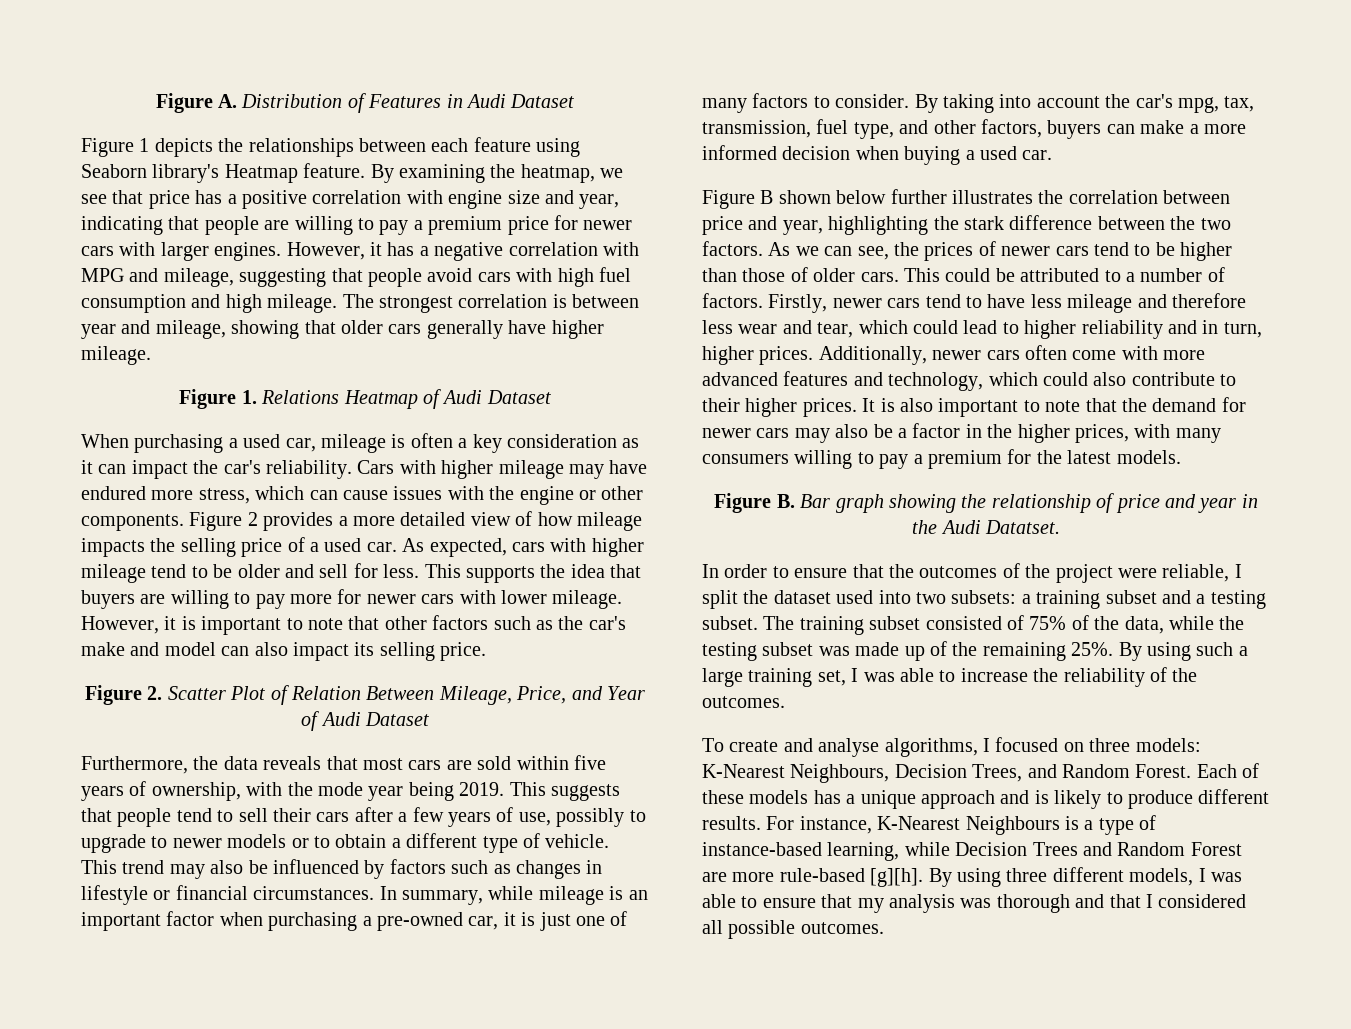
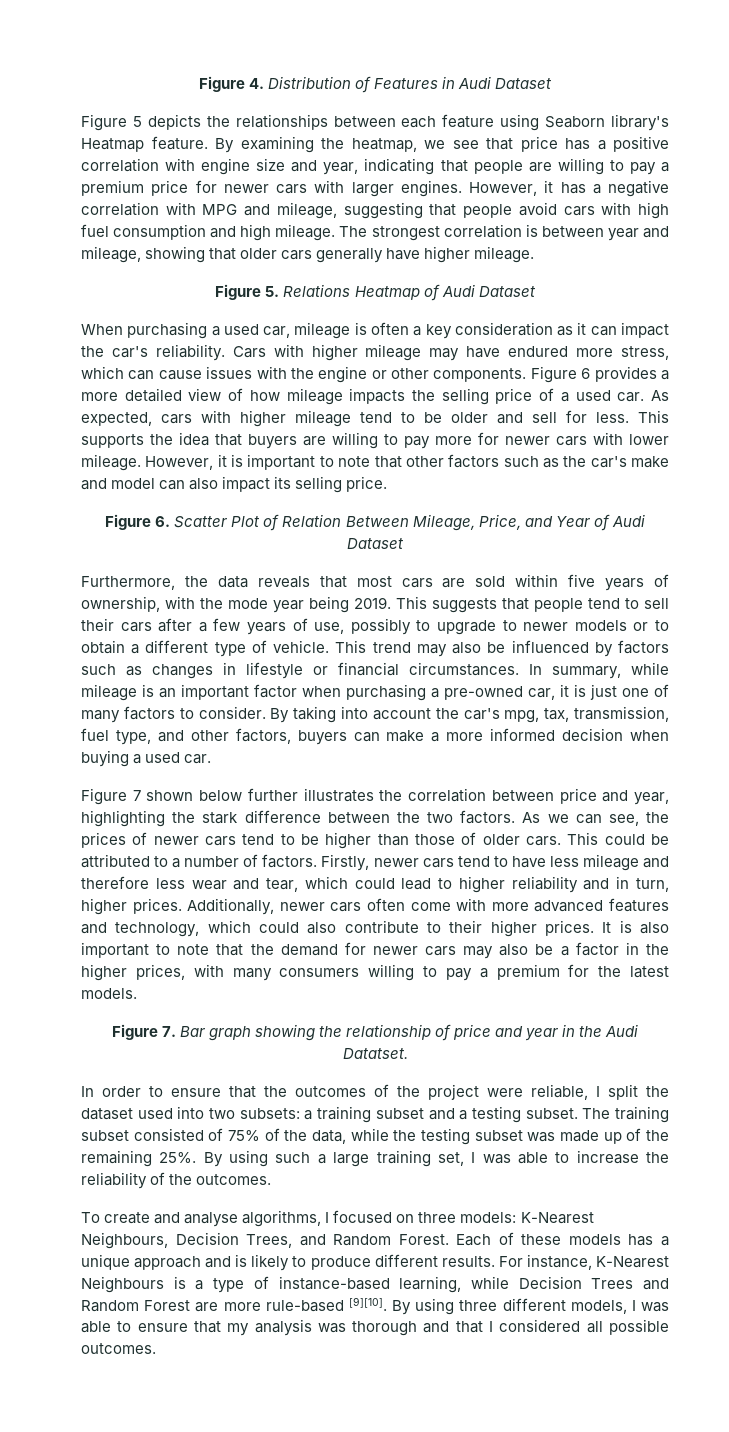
[155,93,237,113] Figure A. -> [198,76,264,92] Figure 4.
[139,138,150,152] 1 -> [132,116,142,127] 5
[241,390,257,404] 1. -> [265,286,280,297] 5.
[247,512,258,526] 2 -> [581,368,591,379] 6
[147,686,163,700] 2. -> [155,516,171,527] 6.
[760,190,774,204] B -> [132,790,141,801] 7
[776,494,795,508] B. -> [161,1026,176,1037] 7.
[870,868,924,887] [g][h]. -> [348,1297,387,1311] [9][10].

